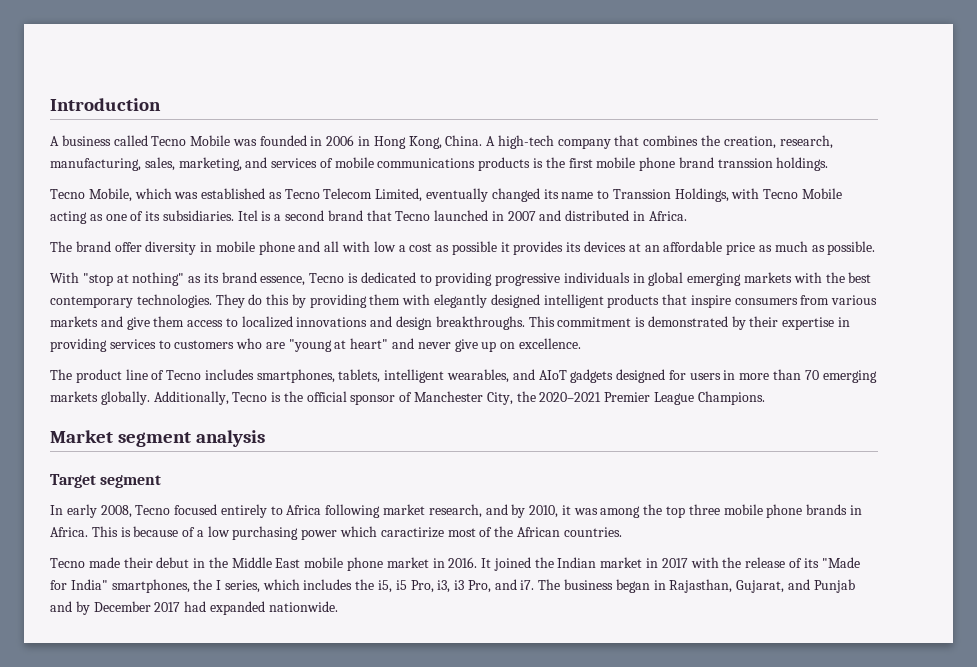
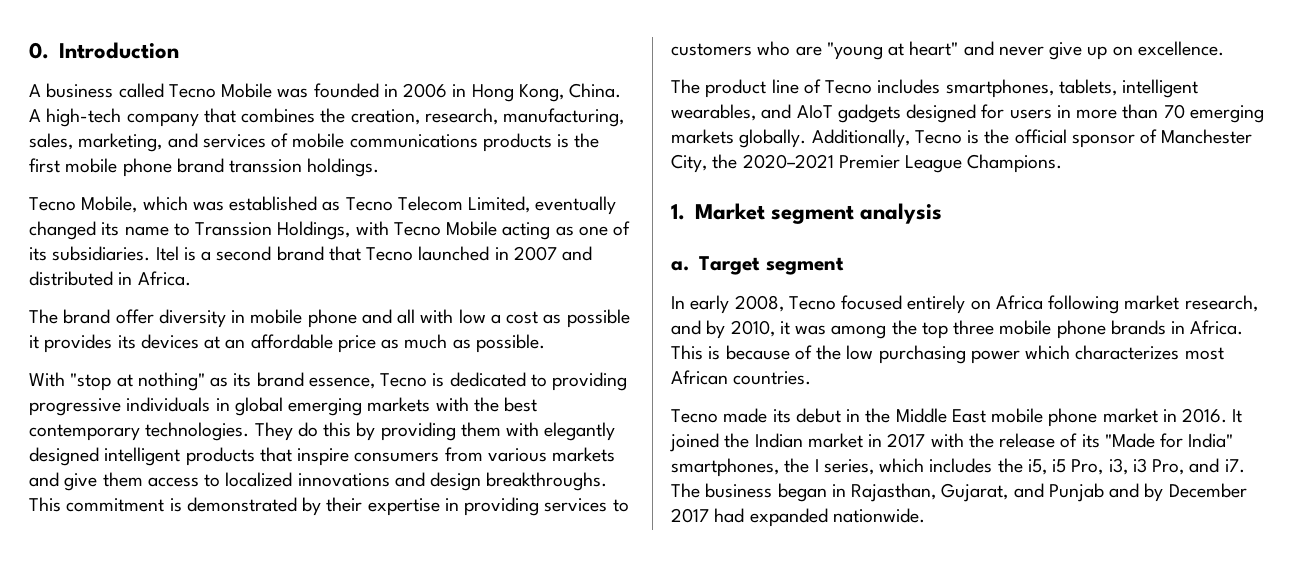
(50, 104) none -> [29,42,49,59] 0.
(765, 398) none -> [671,204,685,220] 1.
(266, 438) none -> [671,261,689,271] a.
[270,506,283,515] to -> [970,300,991,310] on
[196,530,204,537] a -> [816,345,842,360] the
[380,526,514,538] caractirize most of the -> [1075,345,1224,360] characterizes most
[123,557,153,568] their -> [772,409,791,423] its

